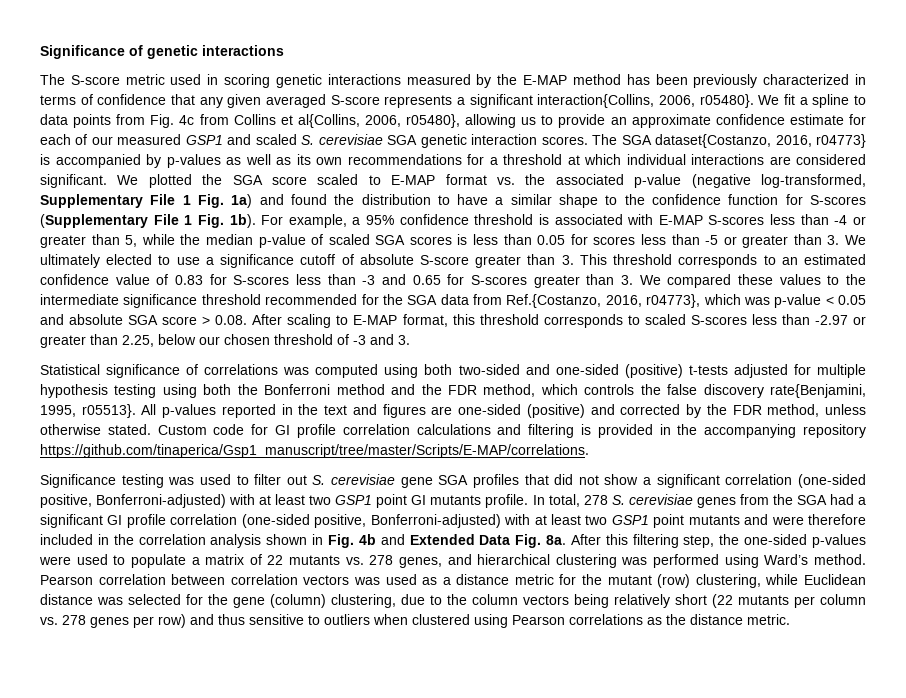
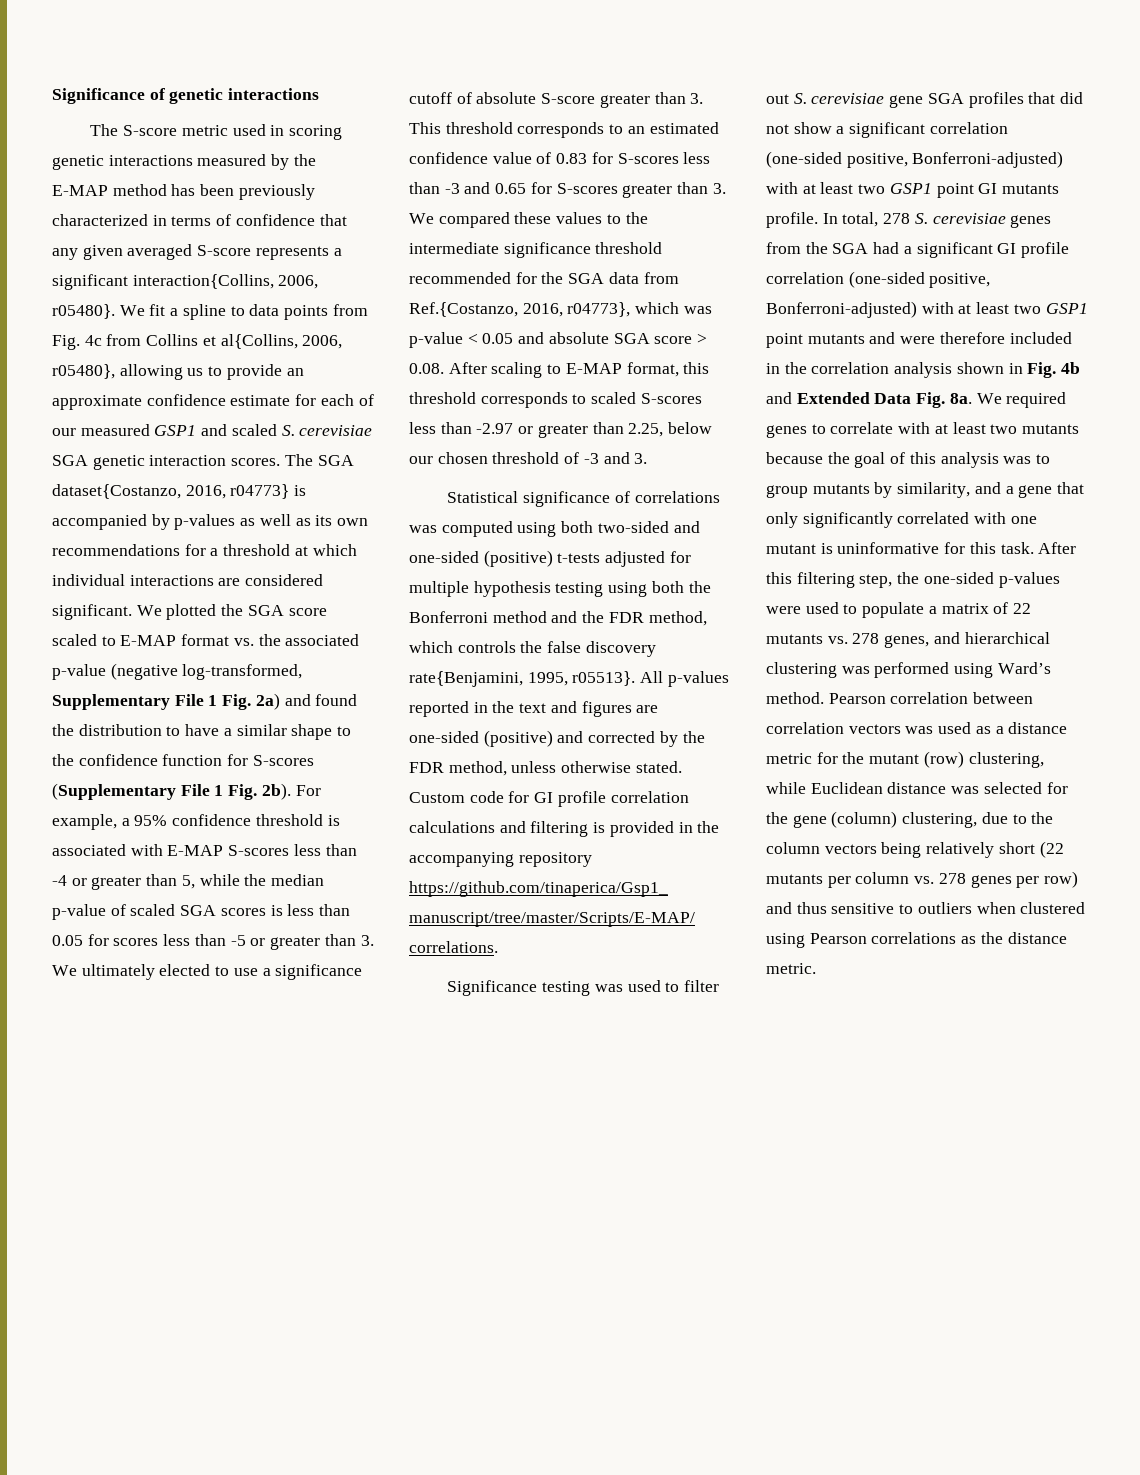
[231,194,253,208] 1a) -> [255,693,280,710] 2a)
[229,214,256,228] 1b). -> [261,783,291,800] 2b).
(567, 540) none -> [976,392,1067,408] [766,422,1080,438] [766,452,1051,468] [766,482,1085,498] [766,512,1037,528] [766,542,1034,554] We required genes to correlate with at least two mutants because the goal of this analysis was to group mutants by similarity, and a gene that only significantly correlated with one mutant is uninformative for this task.

